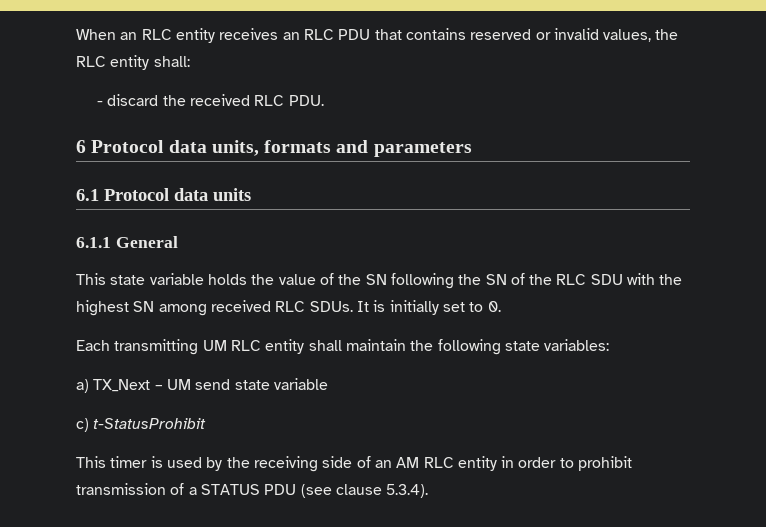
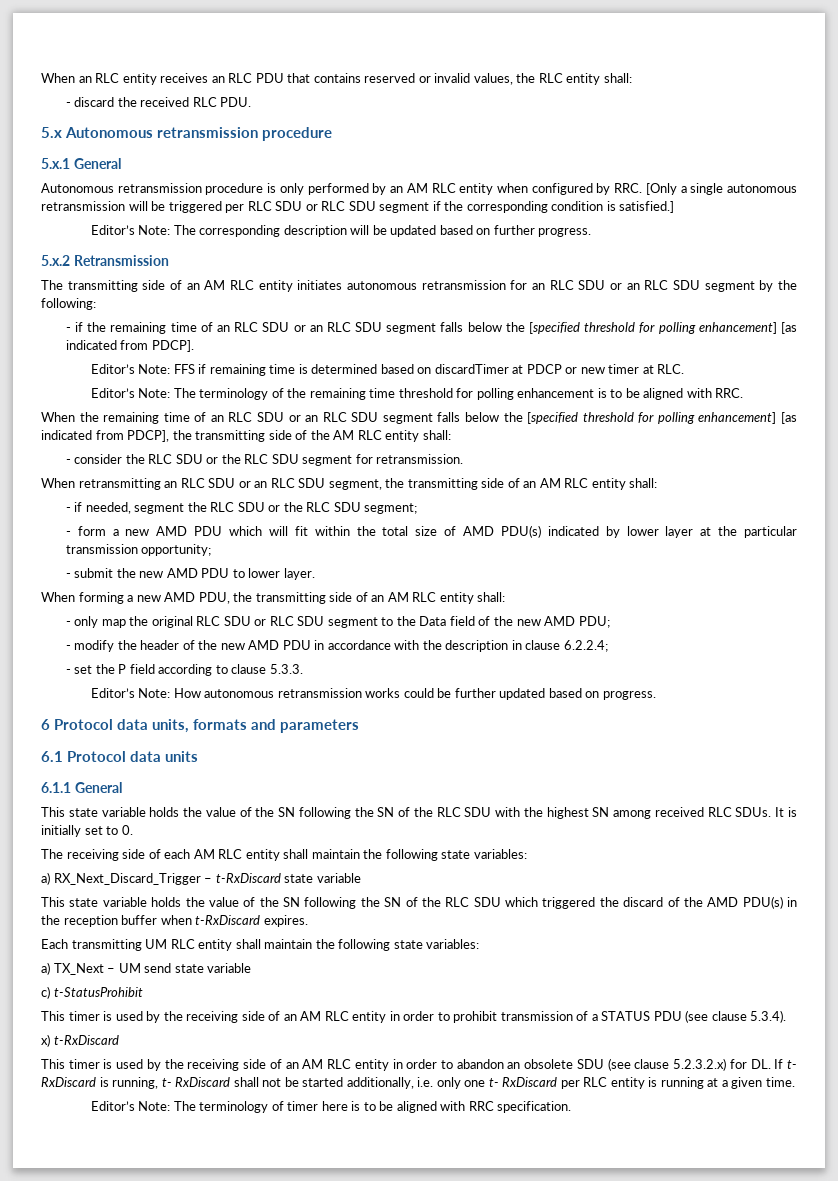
(324, 100) none -> [41,127,332,141] [41,158,121,169] [41,183,797,195] [41,201,675,213] [90,225,592,237] [41,255,169,266] [41,280,797,292] [41,298,96,310] [65,322,798,334] [65,340,194,352] [90,364,685,376] [90,388,744,400] [41,412,797,424] [41,430,451,442] [65,454,464,466] [41,478,658,490] [65,502,418,514] [65,525,797,538] [65,544,212,556] [65,568,315,580] [41,592,506,604] [65,616,610,628] [65,640,608,652] [65,664,303,676] [90,688,656,700] // 5.x Autonomous retransmission procedure // 5.x.1 General // Autonomous retransmission procedure is only performed by an AM RLC entity when configured by RRC. [Only a single autonomous retransmission will be triggered per RLC SDU or RLC SDU segment if the corresponding condition is satisfied.] // Editor’s Note: The corresponding description will be updated based on further progress. // 5.x.2 Retransmission // The transmitting side of an AM RLC entity initiates autonomous retransmission for an RLC SDU or an RLC SDU segment by the following: // - if the remaining time of an RLC SDU or an RLC SDU segment falls below the [specified threshold for polling enhancement] [as indicated from PDCP]. // Editor’s Note: FFS if remaining time is determined based on discardTimer at PDCP or new timer at RLC. // Editor’s Note: The terminology of the remaining time threshold for polling enhancement is to be aligned with RRC. // When the remaining time of an RLC SDU or an RLC SDU segment falls below the [specified threshold for polling enhancement] [as indicated from PDCP], the transmitting side of the AM RLC entity shall: // - consider the RLC SDU or the RLC SDU segment for retransmission. // When retransmitting an RLC SDU or an RLC SDU segment, the transmitting side of an AM RLC entity shall: // - if needed, segment the RLC SDU or the RLC SDU segment; // - form a new AMD PDU which will fit within the total size of AMD PDU(s) indicated by lower layer at the particular transmission opportunity; // - submit the new AMD PDU to lower layer. // When forming a new AMD PDU, the transmitting side of an AM RLC entity shall: // - only map the original RLC SDU or RLC SDU segment to the Data field of the new AMD PDU; // - modify the header of the new AMD PDU in accordance with the description in clause 6.2.2.4; // - set the P field according to clause 5.3.3. // Editor’s Note: How autonomous retransmission works could be further updated based on progress.
(501, 306) none -> [41,849,527,861] [41,872,361,885] [41,896,797,909] [41,915,308,927] // The receiving side of each AM RLC entity shall maintain the following state variables: // a) RX_Next_Discard_Trigger – t-RxDiscard state variable // This state variable holds the value of the SN following the SN of the RLC SDU which triggered the discard of the AMD PDU(s) in the reception buffer when t-RxDiscard expires.
(429, 491) none -> [41,1034,119,1047] [41,1058,798,1071] [41,1077,795,1089] [90,1101,572,1113] // x) t-RxDiscard // This timer is used by the receiving side of an AM RLC entity in order to abandon an obsolete SDU (see clause 5.2.3.2.x) for DL. If t- RxDiscard is running, t- RxDiscard shall not be started additionally, i.e. only one t- RxDiscard per RLC entity is running at a given time. // Editor’s Note: The terminology of timer here is to be aligned with RRC specification.

